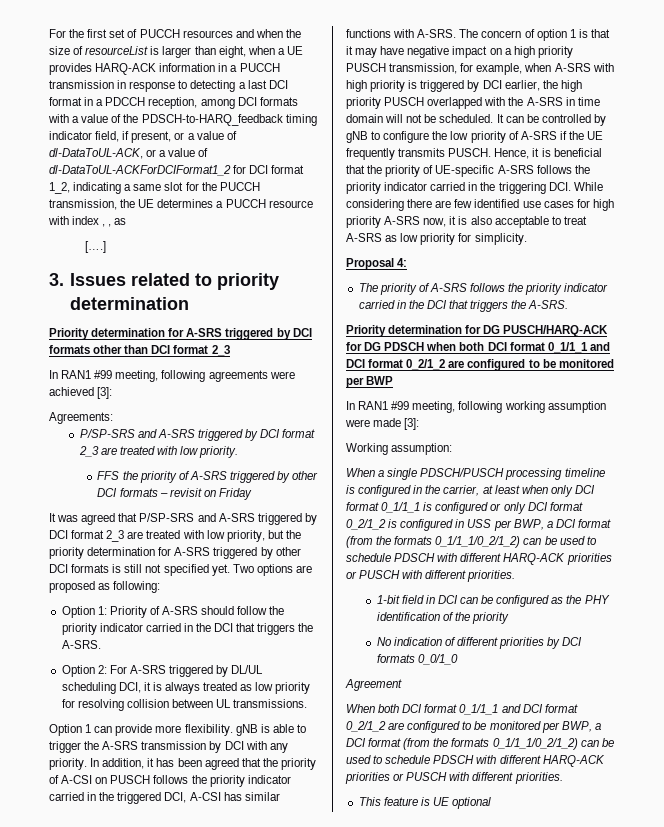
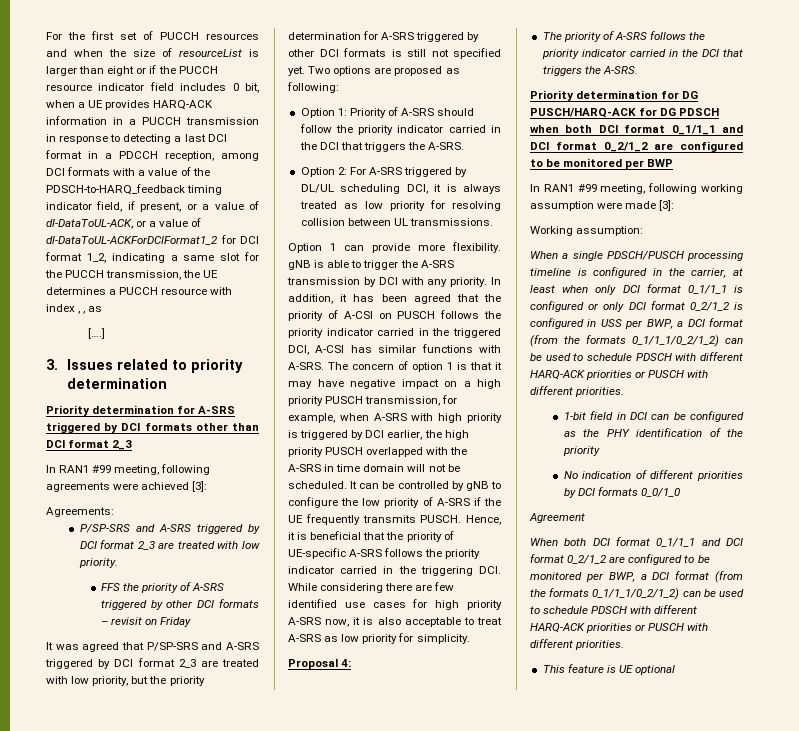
[218,46,246,58] eight, -> [107,65,218,76] [46,82,259,93] eight or if the PUCCH resource indicator field includes 0 bit,

